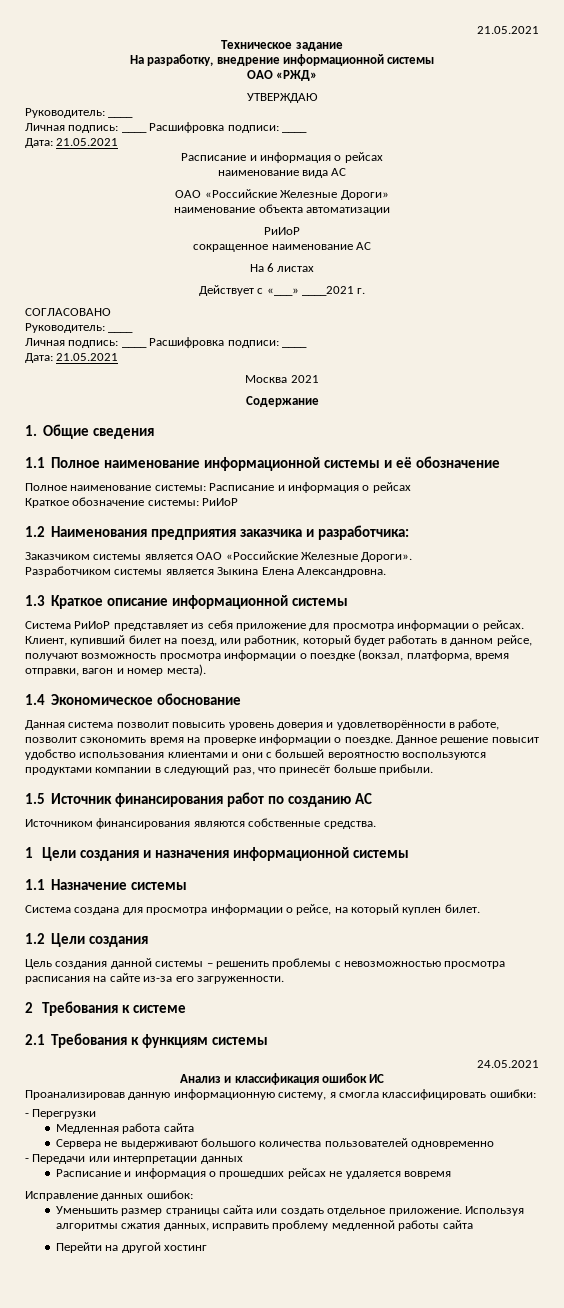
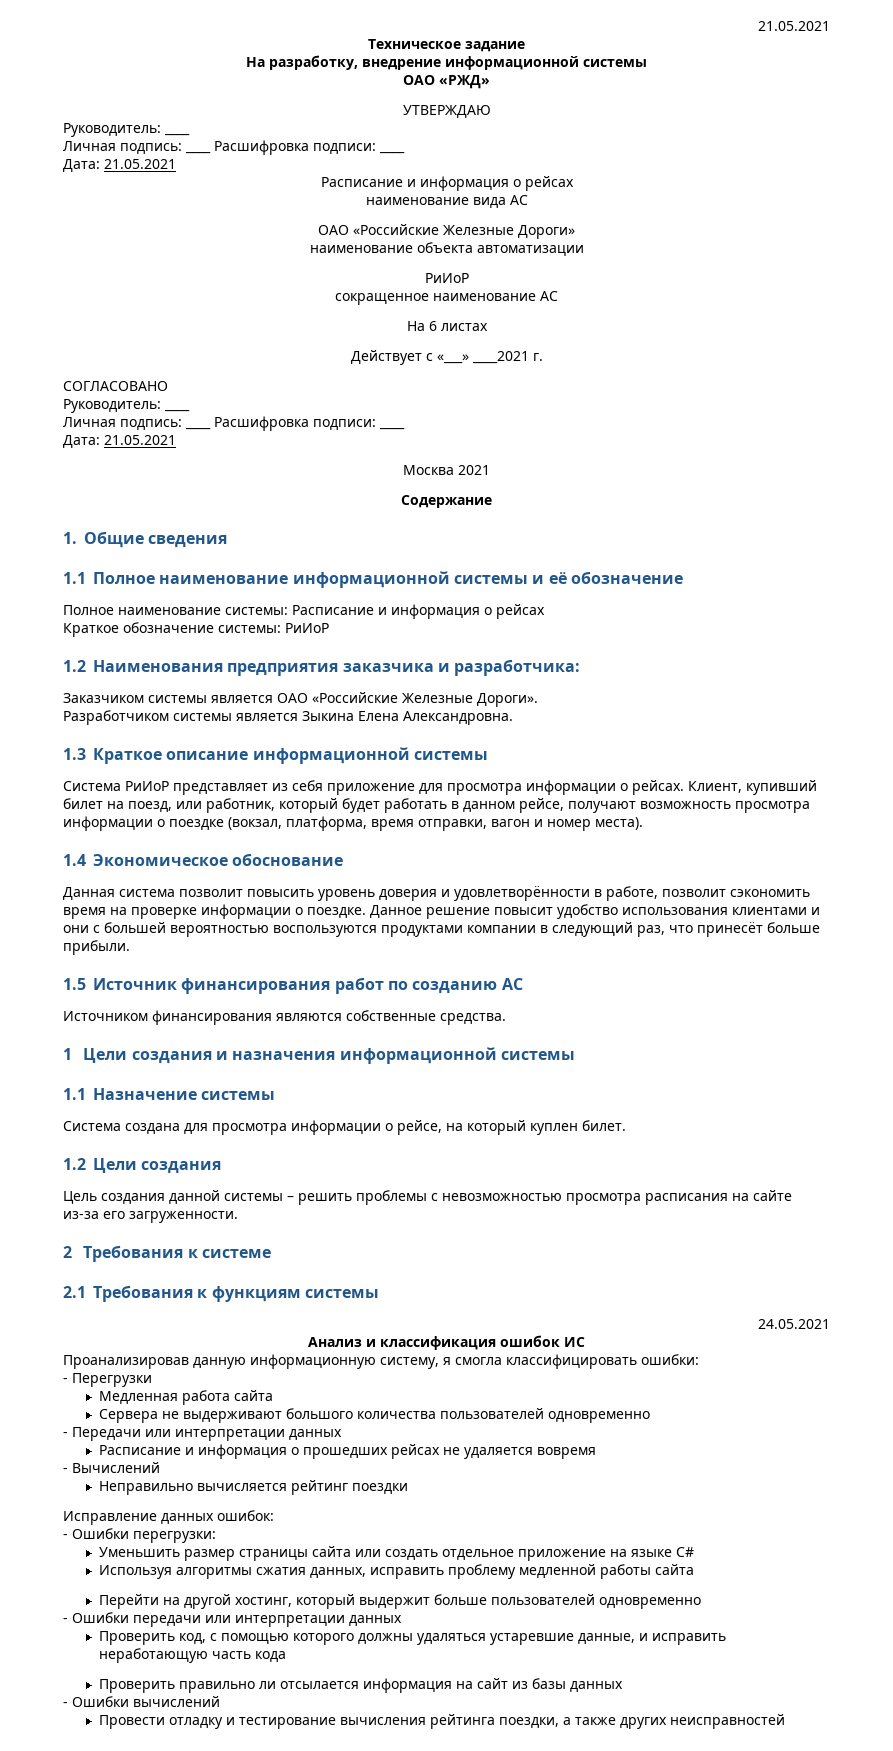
[327,752,399,760] вероятностю -> [170,925,269,937] вероятностью
[215,961,269,969] решенить -> [298,1193,352,1205] решить
(451, 1175) none -> [63,1462,160,1473] [98,1480,408,1495] // - Вычислений // Неправильно вычисляется рейтинг поездки
(193, 1194) none -> [63,1528,216,1543] // - Ошибки перегрузки:
[388,1208,462,1216] приложение. -> [517,1547,694,1561] приложение на языке C# //
[164,1245,208,1251] хостинг -> [234,1594,701,1609] [63,1612,402,1627] [98,1631,726,1645] [98,1648,286,1663] [98,1678,623,1693] [63,1696,220,1707] [98,1714,785,1729] хостинг, который выдержит больше пользователей одновременно // - Ошибки передачи или интерпретации данных // Проверить код, с помощью которого должны удаляться устаревшие данные, и исправить неработающую часть кода // Проверить правильно ли отсылается информация на сайт из базы данных // - Ошибки вычислений // Провести отладку и тестирование вычисления рейтинга поездки, а также других неисправностей

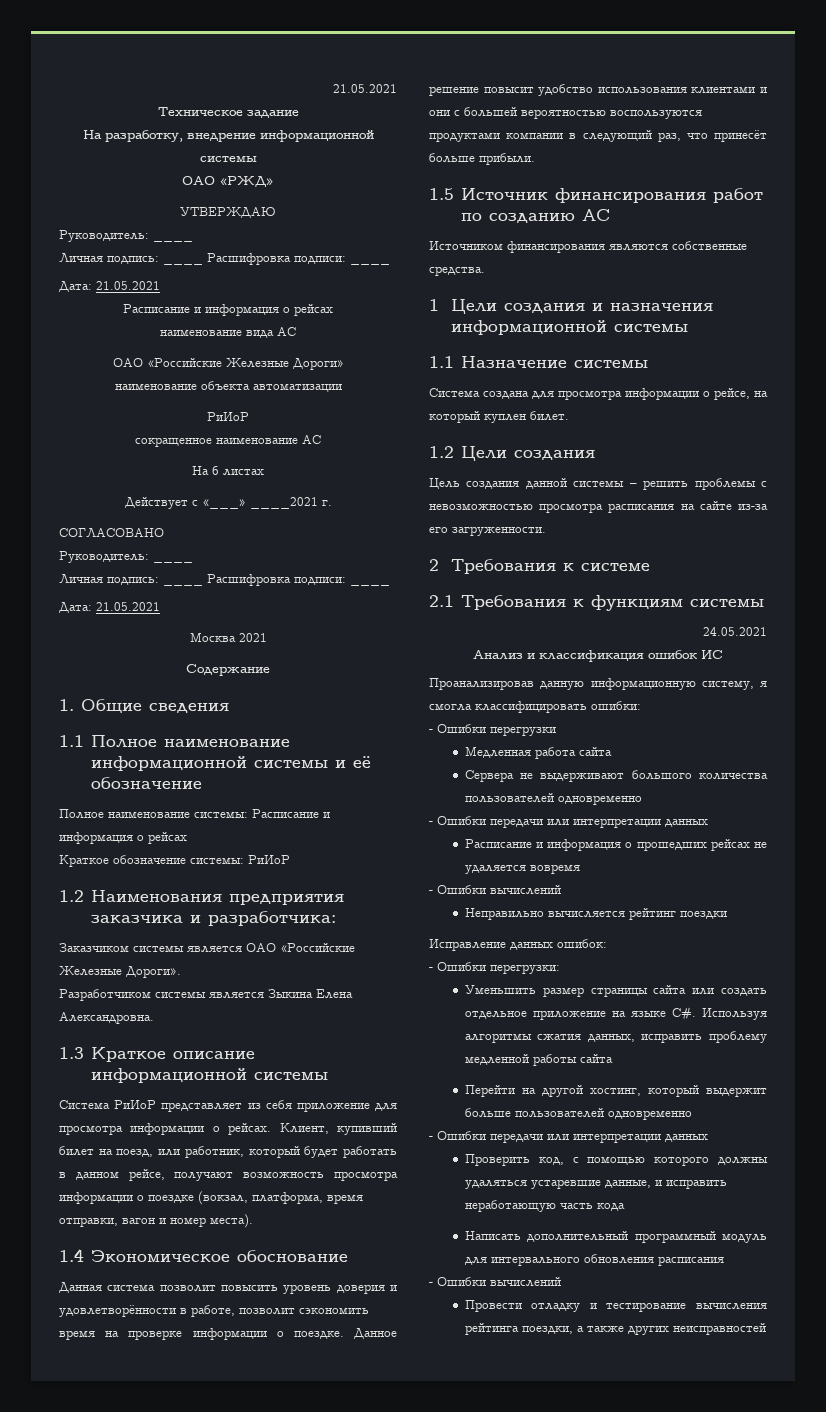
[72,1373,152,1387] Перегрузки -> [437,724,556,736] Ошибки перегрузки
[72,1427,141,1441] Передачи -> [437,816,543,828] Ошибки передачи
[72,1462,160,1473] Вычислений -> [437,885,561,895] Ошибки вычислений
[675,1547,694,1557] C# // -> [671,1007,696,1021] C#.
[98,1678,623,1693] Проверить правильно ли отсылается информация на сайт из базы данных -> [464,1231,767,1243] [464,1254,724,1266] Написать дополнительный программный модуль для интервального обновления расписания

